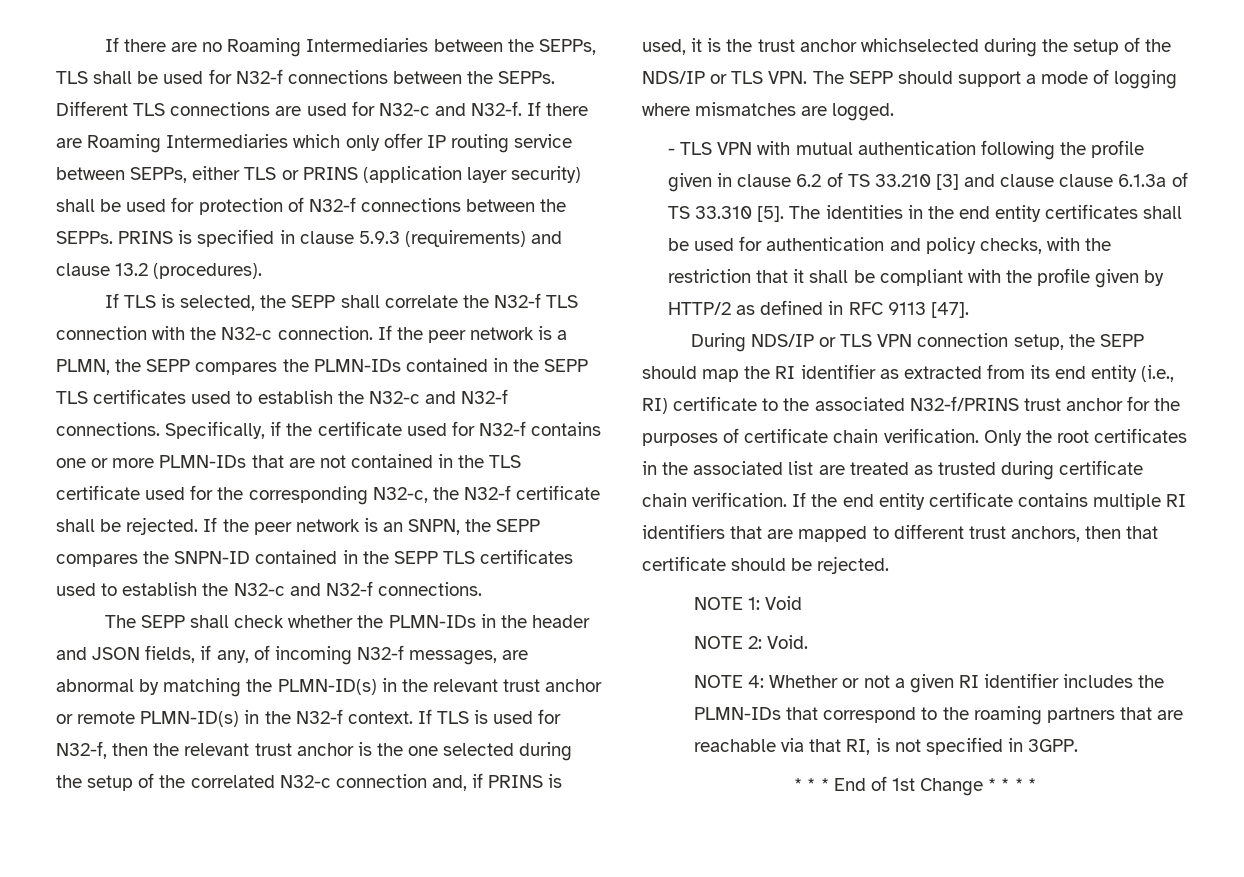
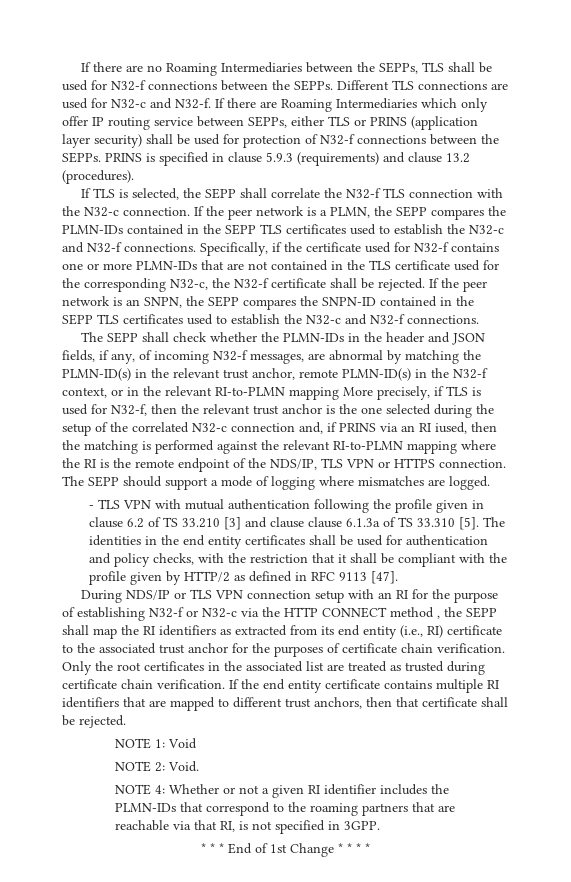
[545,679,603,692] [56,714,73,724] anchor or -> [252,368,295,380] anchor,
[347,709,432,724] context. If -> [62,386,444,400] context, or in the relevant RI-to-PLMN mapping More precisely, if
[548,774,563,788] [642,37,1172,57] [642,71,808,84] is used, it is the trust anchor whichselected during the setup of the NDS/IP or TLS VPN. -> [380,422,497,434] [62,440,496,454] [62,458,506,472] via an RI iused, then the matching is performed against the relevant RI-to-PLMN mapping where the RI is the remote endpoint of the NDS/IP, TLS VPN or HTTPS connection.
[1013,334,1144,350] [642,366,697,379] setup, the SEPP should -> [315,589,499,603] [62,607,497,621] [62,625,89,635] setup with an RI for the purpose of establishing N32-f or N32-c via the HTTP CONNECT method , the SEPP shall
[800,364,876,379] identifier -> [159,625,216,636] identifiers
[909,396,1019,411] N32-f/PRINS -> (156, 648) none
[731,558,787,571] should -> [481,697,508,707] shall

